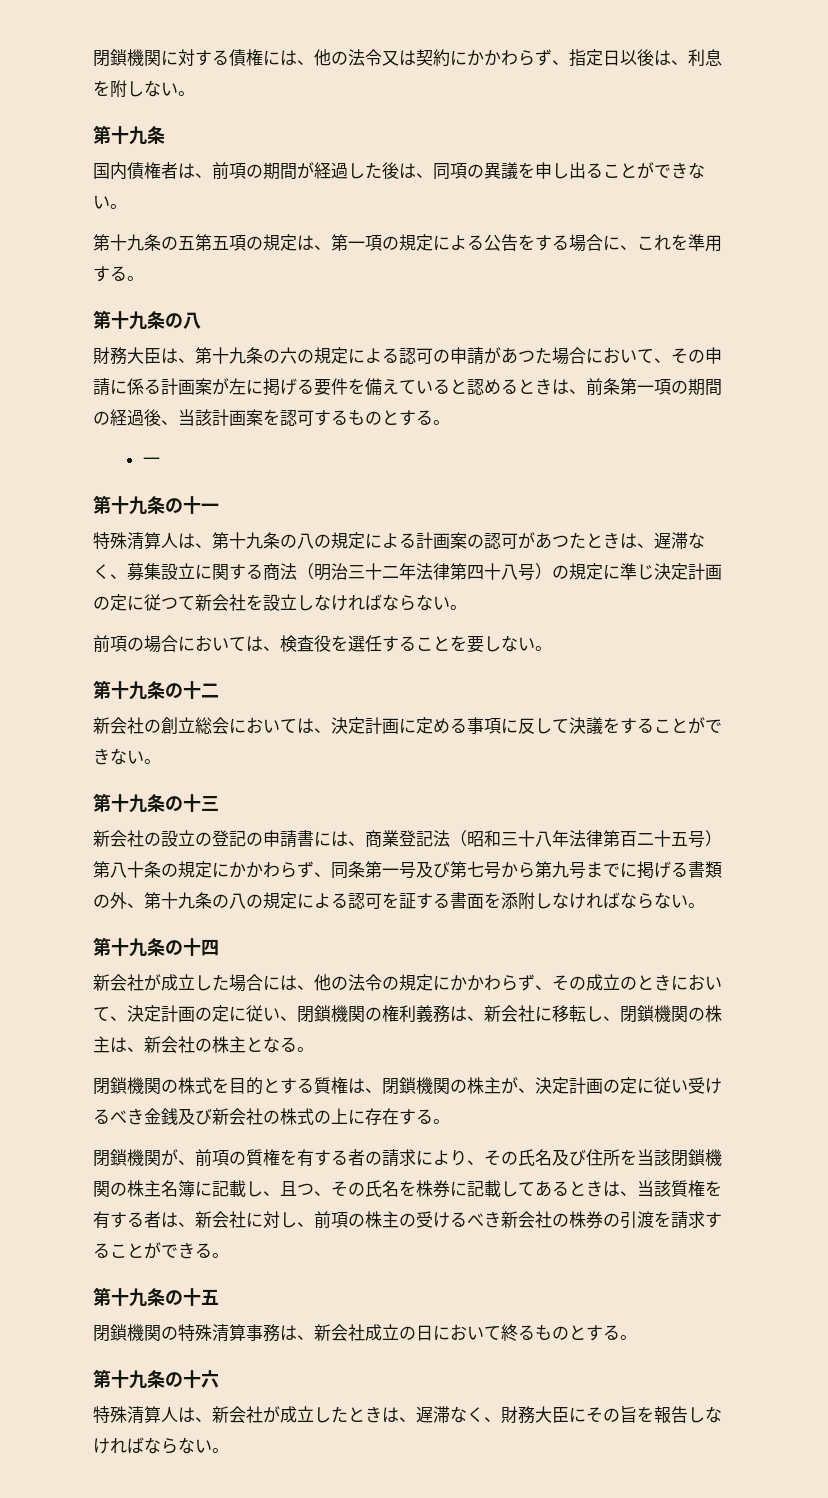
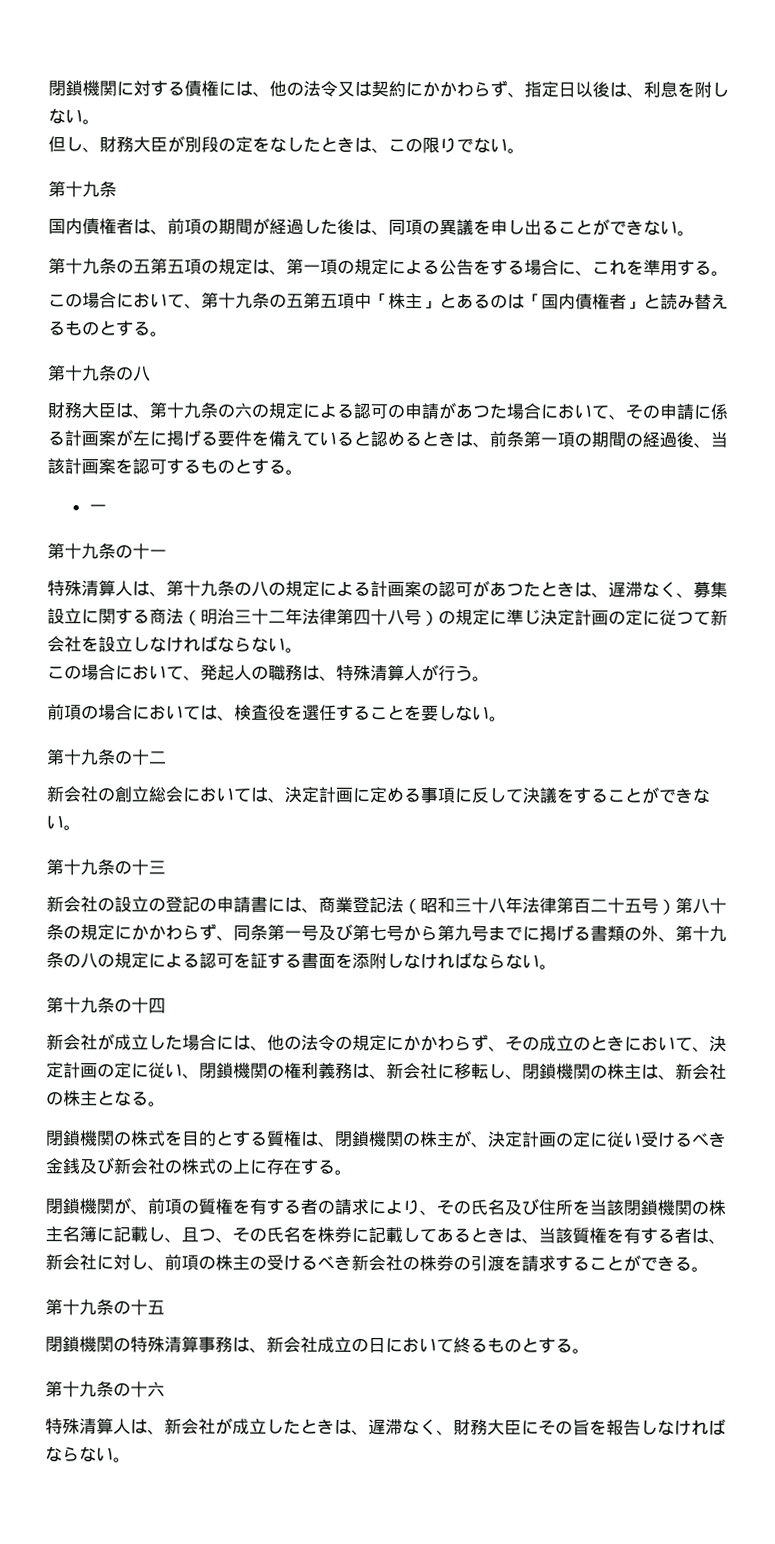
(195, 93) none -> [48,135,525,154] // 但し、財務大臣が別段の定をなしたときは、この限りでない。
(144, 278) none -> [48,292,729,310] [48,320,168,337] // この場合において、第十九条の五第五項中「株主」とあるのは「国内債権者」と読み替えるものとする。
(467, 607) none -> [47,664,490,682] // この場合において、発起人の職務は、特殊清算人が行う。

